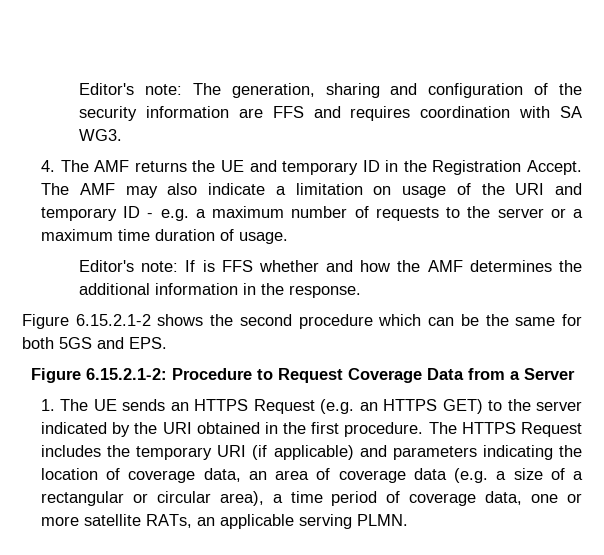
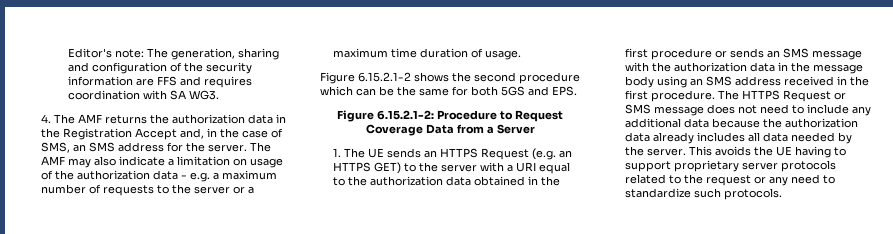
[220,160,582,175] UE and temporary ID in the Registration Accept. -> [172,114,287,124] [41,128,284,140] [41,142,248,153] authorization data in the Registration Accept and, in the case of SMS, an SMS address for the server.
[515,183,583,195] [41,206,141,221] URI and temporary ID -> [77,170,179,180] authorization data
[79,260,582,272] [79,283,362,298] // Editor's note: If is FFS whether and how the AMF determines the additional information in the response. -> (522, 55) none
[41,422,583,437] [41,445,583,460] [41,468,584,483] [41,491,582,506] [41,514,409,529] indicated by the URI obtained in the first procedure. The HTTPS Request includes the temporary URI (if applicable) and parameters indicating the location of coverage data, an area of coverage data (e.g. a size of a rectangular or circular area), a time period of coverage data, one or more satellite RATs, an applicable serving PLMN. -> [480,162,571,174] [333,176,561,186] [625,48,863,60] [625,62,864,74] [625,76,870,88] [625,90,847,102] [625,104,872,116] [625,118,859,128] [625,132,853,144] [625,146,847,158] [625,160,837,172] [625,174,836,186] [625,188,783,200] with a URI equal to the authorization data obtained in the first procedure or sends an SMS message with the authorization data in the message body using an SMS address received in the first procedure. The HTTPS Request or SMS message does not need to include any additional data because the authorization data already includes all data needed by the server. This avoids the UE having to support proprietary server protocols related to the request or any need to standardize such protocols.

